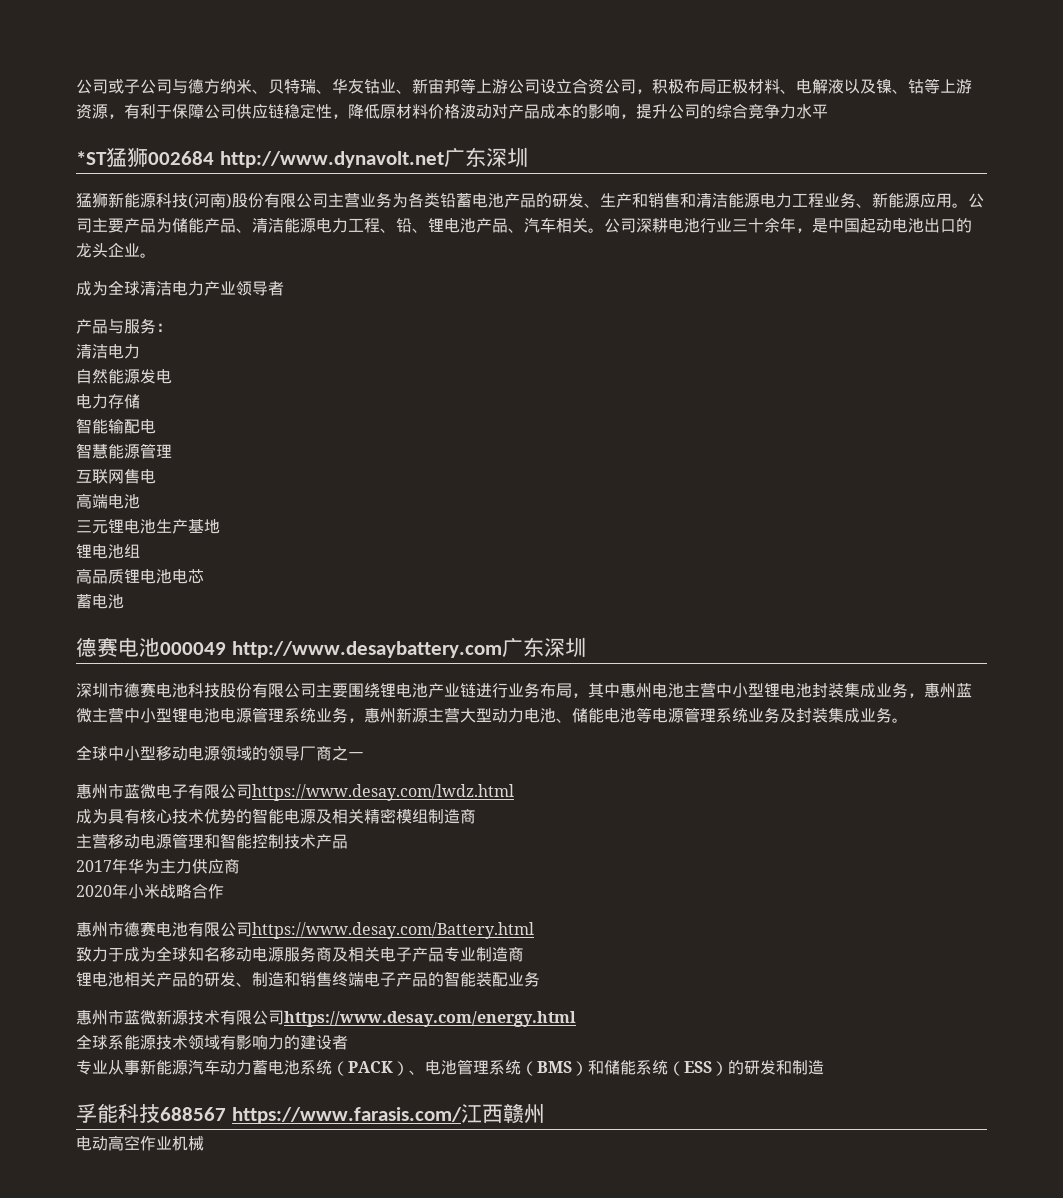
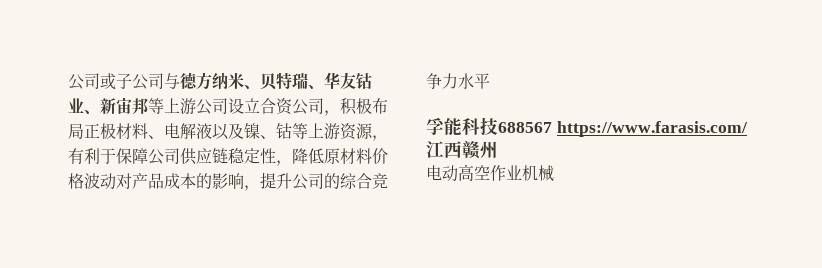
[76,147,528,168] [76,192,984,209] [76,217,972,233] [76,242,156,258] [76,280,284,296] [76,318,172,334] [76,344,140,359] [76,369,172,384] [76,394,140,409] [76,418,156,434] [76,443,172,459] [76,468,156,484] [76,493,140,509] [76,519,220,534] [76,544,140,559] [76,568,204,584] [76,594,124,609] [76,637,586,658] [76,682,972,698] [76,707,908,723] [76,745,364,761] [76,783,514,801] [76,808,476,824] [76,833,348,849] [76,858,240,874] [76,883,224,899] [76,921,534,939] [76,946,524,962] [76,971,540,987] [76,1009,576,1027] [76,1034,348,1050] [76,1059,824,1076] // *ST猛狮002684 http://www.dynavolt.net广东深圳 // 猛狮新能源科技(河南)股份有限公司主营业务为各类铅蓄电池产品的研发、生产和销售和清洁能源电力工程业务、新能源应用。公司主要产品为储能产品、清洁能源电力工程、铅、锂电池产品、汽车相关。公司深耕电池行业三十余年，是中国起动电池出口的龙头企业。 // 成为全球清洁电力产业领导者 // 产品与服务： // 清洁电力 // 自然能源发电 // 电力存储 // 智能输配电 // 智慧能源管理 // 互联网售电 // 高端电池 // 三元锂电池生产基地 // 锂电池组 // 高品质锂电池电芯 // 蓄电池 // 德赛电池000049 http://www.desaybattery.com广东深圳 // 深圳市德赛电池科技股份有限公司主要围绕锂电池产业链进行业务布局，其中惠州电池主营中小型锂电池封装集成业务，惠州蓝微主营中小型锂电池电源管理系统业务，惠州新源主营大型动力电池、储能电池等电源管理系统业务及封装集成业务。 // 全球中小型移动电源领域的领导厂商之一 // 惠州市蓝微电子有限公司https://www.desay.com/lwdz.html // 成为具有核心技术优势的智能电源及相关精密模组制造商 // 主营移动电源管理和智能控制技术产品 // 2017年华为主力供应商 // 2020年小米战略合作 // 惠州市德赛电池有限公司https://www.desay.com/Battery.html // 致力于成为全球知名移动电源服务商及相关电子产品专业制造商 // 锂电池相关产品的研发、制造和销售终端电子产品的智能装配业务 // 惠州市蓝微新源技术有限公司https://www.desay.com/energy.html // 全球系能源技术领域有影响力的建设者 // 专业从事新能源汽车动力蓄电池系统（PACK）、电池管理系统（BMS）和储能系统（ESS）的研发和制造 -> (490, 81) none

